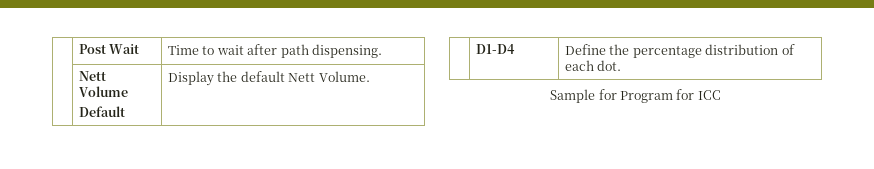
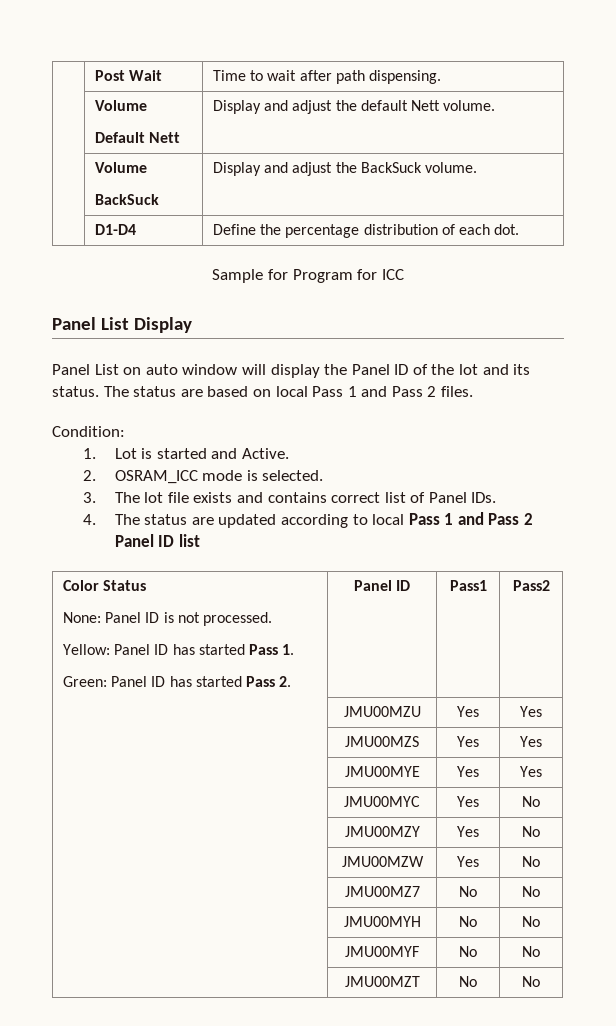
[79,71,107,81] Nett -> (441, 77) none
[168,71,215,86] | Display -> [149,132,181,143] [213,100,333,114] Nett | Display and adjust
[318,71,370,82] Volume. -> [443,100,496,111] [95,162,148,173] [95,194,160,205] [213,162,477,176] volume. // | Volume // BackSuck | Display and adjust the BackSuck volume.
(721, 95) none -> [52,317,192,333] [52,364,531,378] [52,386,474,397] [52,426,125,437] [83,448,289,459] [83,470,324,484] [83,492,497,503] [83,512,534,528] [114,534,200,547] [63,580,147,591] [63,612,272,626] [63,644,295,655] [63,676,292,687] [353,580,411,591] [449,580,487,591] [512,580,550,591] [343,706,421,717] [457,706,479,717] [520,706,542,717] [345,736,419,747] [457,736,479,747] [520,736,542,747] [344,766,420,777] [457,766,479,777] [520,766,542,777] [344,796,420,807] [457,796,479,807] [522,796,540,807] [344,826,420,837] [457,826,479,837] [522,826,540,837] [341,856,424,867] [457,856,479,867] [522,856,540,867] [344,886,420,897] [459,886,477,897] [522,886,540,897] [343,916,421,927] [459,916,477,927] [522,916,540,927] [345,946,419,957] [459,946,477,957] [522,946,540,957] [344,976,420,987] [459,976,477,987] [522,976,540,987] // Panel List Display // Panel List on auto window will display the Panel ID of the lot and its status. The status are based on local Pass 1 and Pass 2 files. // Condition: // 1. Lot is started and Active. // 2. OSRAM_ICC mode is selected. // 3. The lot file exists and contains correct list of Panel IDs. // 4. The status are updated according to local Pass 1 and Pass 2 Panel ID list // Color Status // None: Panel ID is not processed. // Yellow: Panel ID has started Pass 1. // Green: Panel ID has started Pass 2. | Panel ID | Pass1 | Pass2 // | JMU00MZU | Yes | Yes // | JMU00MZS | Yes | Yes // | JMU00MYE | Yes | Yes // | JMU00MYC | Yes | No // | JMU00MZY | Yes | No // | JMU00MZW | Yes | No // | JMU00MZ7 | No | No // | JMU00MYH | No | No // | JMU00MYF | No | No // | JMU00MZT | No | No

